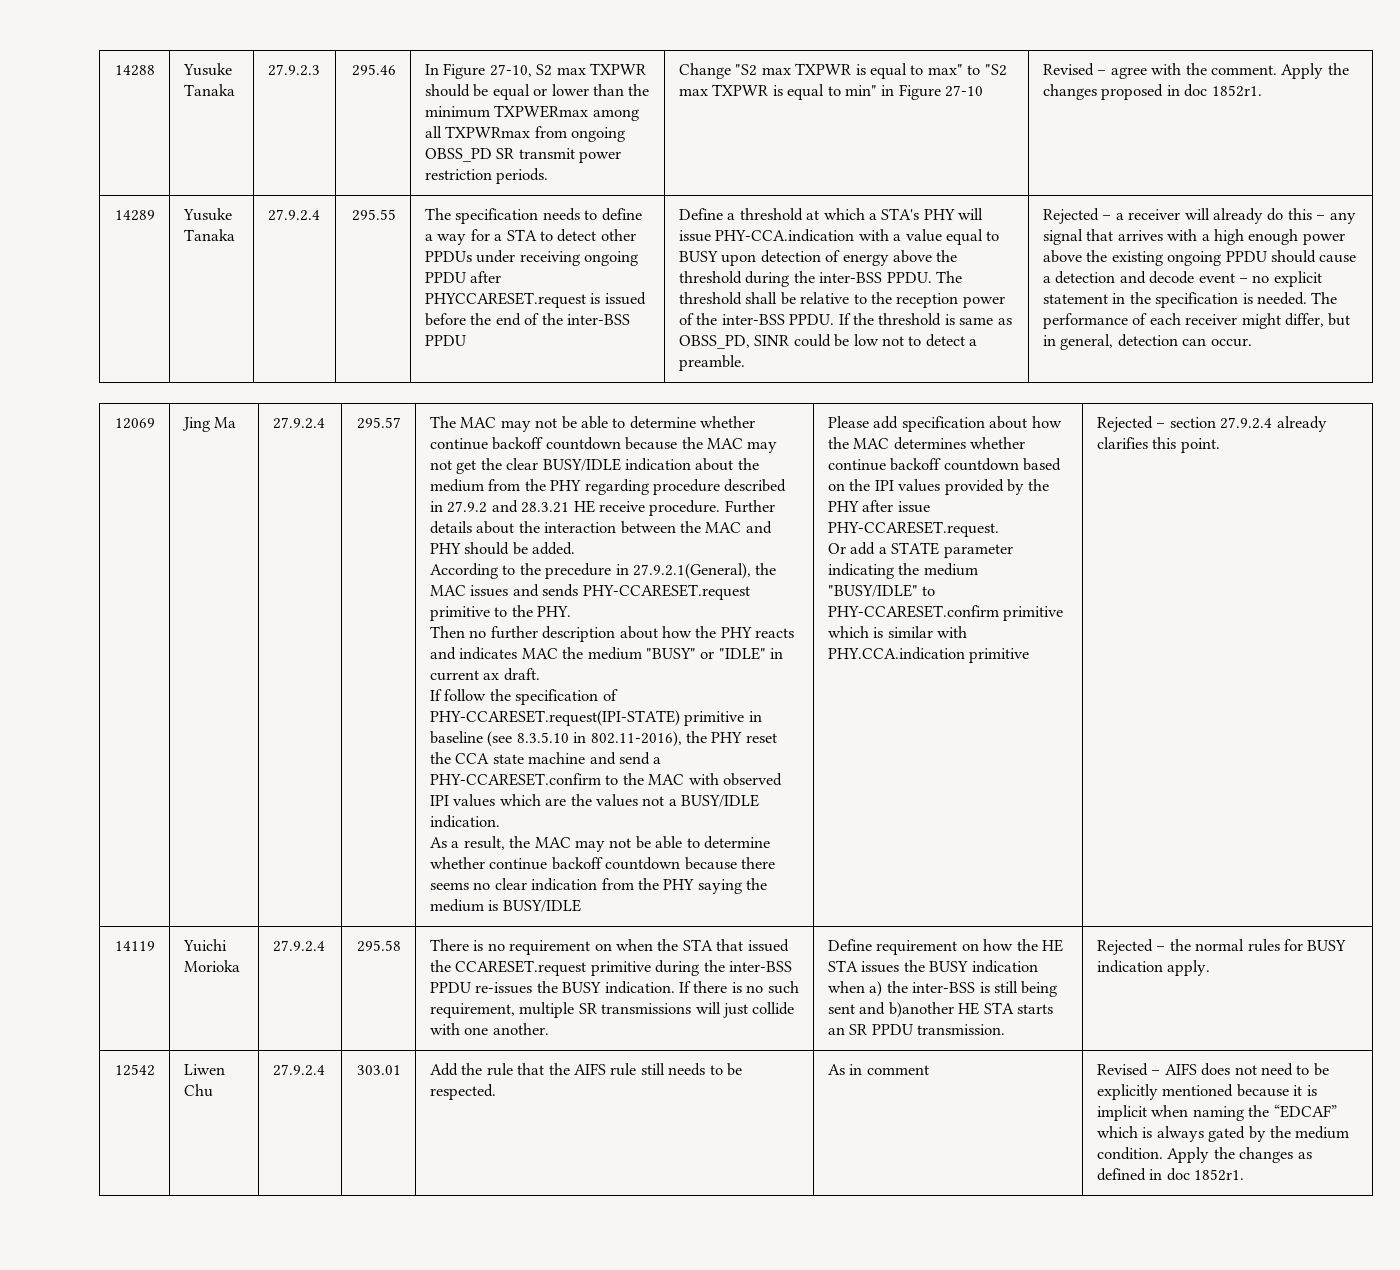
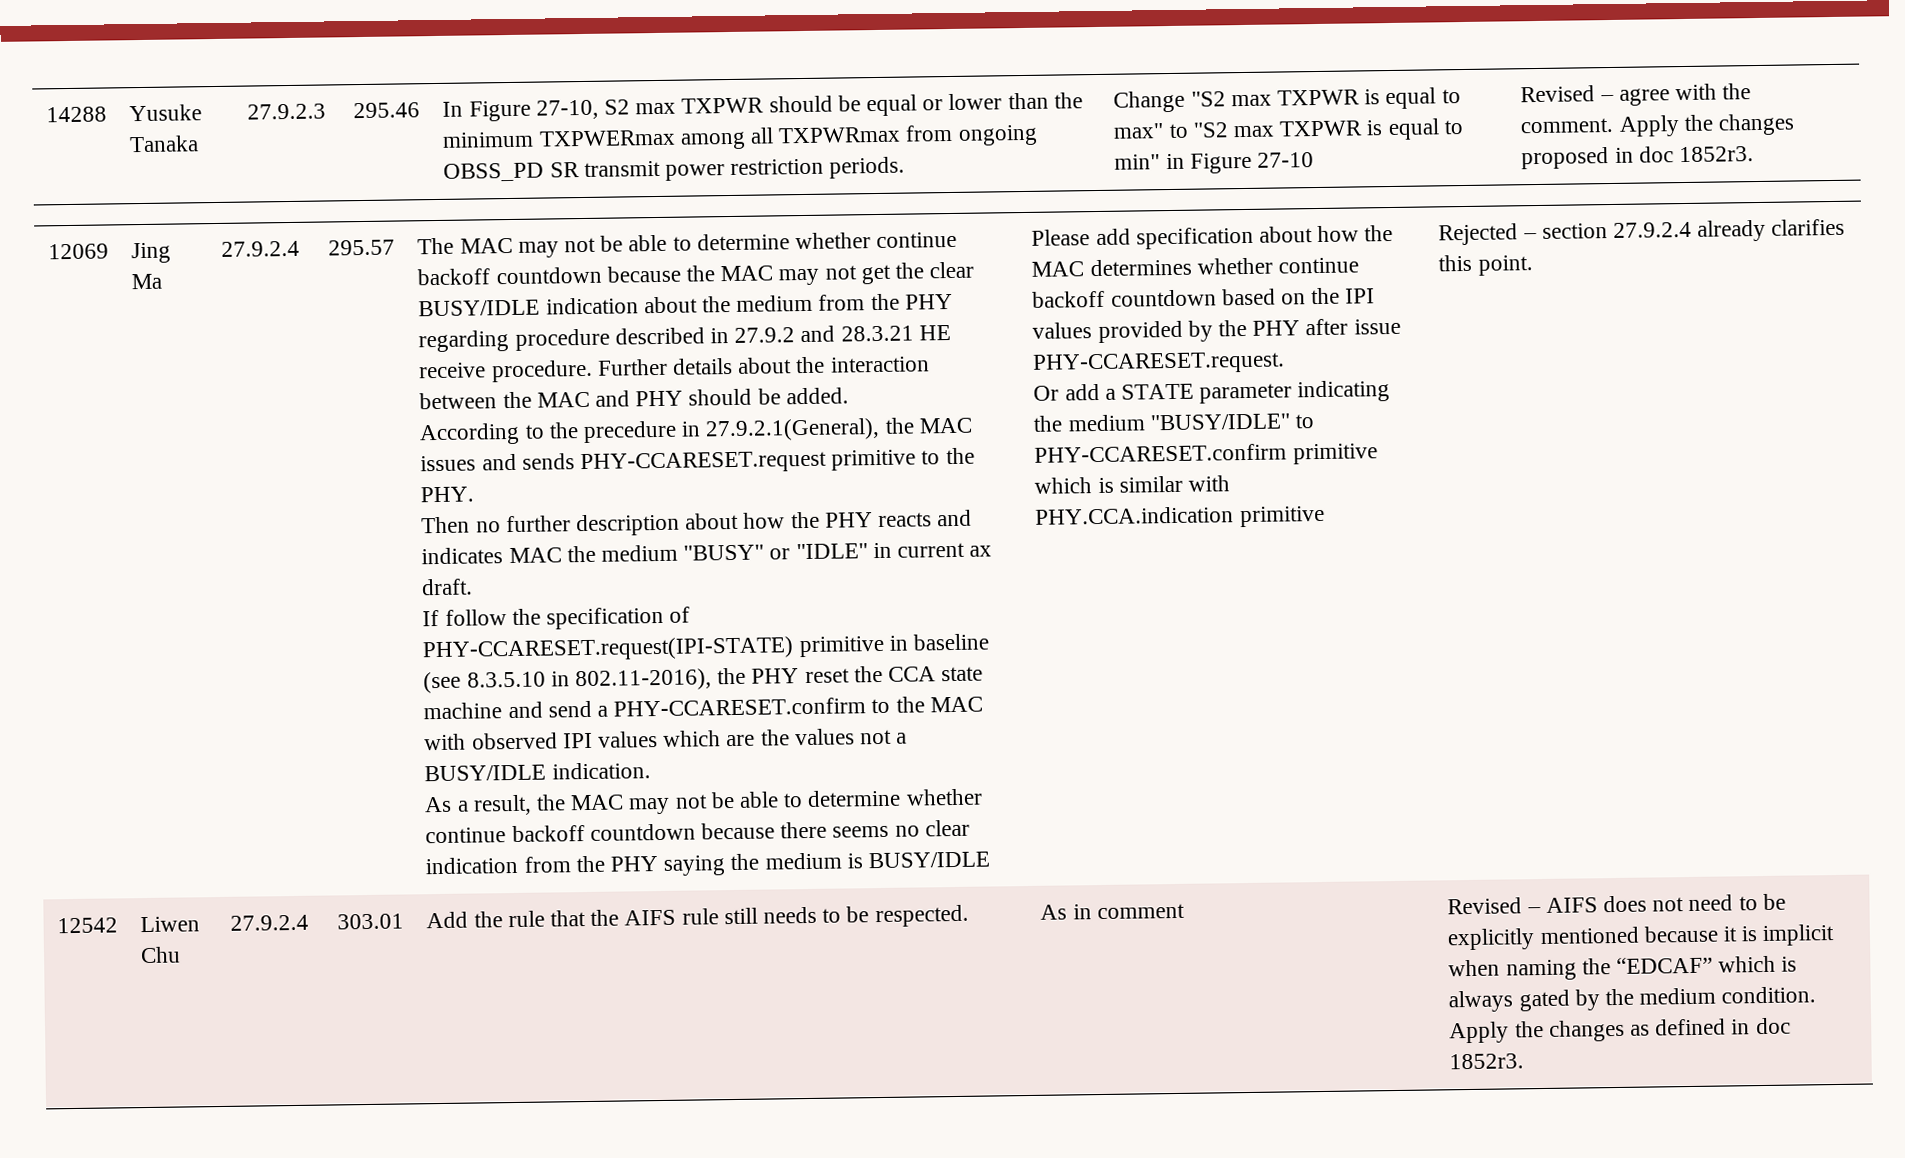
[1211,85,1262,97] [115,210,156,221] [182,208,232,221] [183,229,235,241] [267,209,320,221] [352,209,397,221] [424,208,642,224] [424,229,636,245] [424,250,639,266] [424,271,502,283] [424,292,646,308] [424,313,631,326] [424,335,466,346] [678,208,984,221] [678,229,1000,245] [678,250,958,266] [678,271,963,287] [678,292,1005,308] [678,313,1012,326] [678,334,978,349] [678,355,745,371] [1042,208,1356,224] [1042,229,1345,245] [1042,250,1357,266] [1042,271,1322,287] [1042,292,1338,308] [1042,313,1351,329] [1042,334,1252,350] 1852r1. // 14289 | Yusuke Tanaka | 27.9.2.4 | 295.55 | The specification needs to define a way for a STA to detect other PPDUs under receiving ongoing PPDU after PHYCCARESET.request is issued before the end of the inter-BSS PPDU | Define a threshold at which a STA's PHY will issue PHY-CCA.indication with a value equal to BUSY upon detection of energy above the threshold during the inter-BSS PPDU. The threshold shall be relative to the reception power of the inter-BSS PPDU. If the threshold is same as OBSS_PD, SINR could be low not to detect a preamble. | Rejected – a receiver will already do this – any signal that arrives with a high enough power above the existing ongoing PPDU should cause a detection and decode event – no explicit statement in the specification is needed. The performance of each receiver might differ, but in general, detection can occur. -> [1678,146,1754,163] 1852r3.
[115,941,156,951] [182,939,227,952] [183,960,240,972] [272,940,325,952] [357,940,402,952] [429,939,789,955] [429,960,793,976] [429,981,799,994] [429,1002,795,1018] [429,1023,549,1035] [827,939,1064,955] [827,960,1038,973] [827,981,1058,997] [827,1002,1054,1018] [827,1024,1006,1035] [1096,939,1347,955] [1096,960,1211,976] // 14119 | Yuichi Morioka | 27.9.2.4 | 295.58 | There is no requirement on when the STA that issued the CCARESET.request primitive during the inter-BSS PPDU re-issues the BUSY indication. If there is no such requirement, multiple SR transmissions will just collide with one another. | Define requirement on how the HE STA issues the BUSY indication when a) the inter-BSS is still being sent and b)another HE STA starts an SR PPDU transmission. | Rejected – the normal rules for BUSY indication apply. -> (1533, 265) none
[1194,1169,1245,1181] 1852r1. -> [1449,1053,1525,1070] 1852r3.

